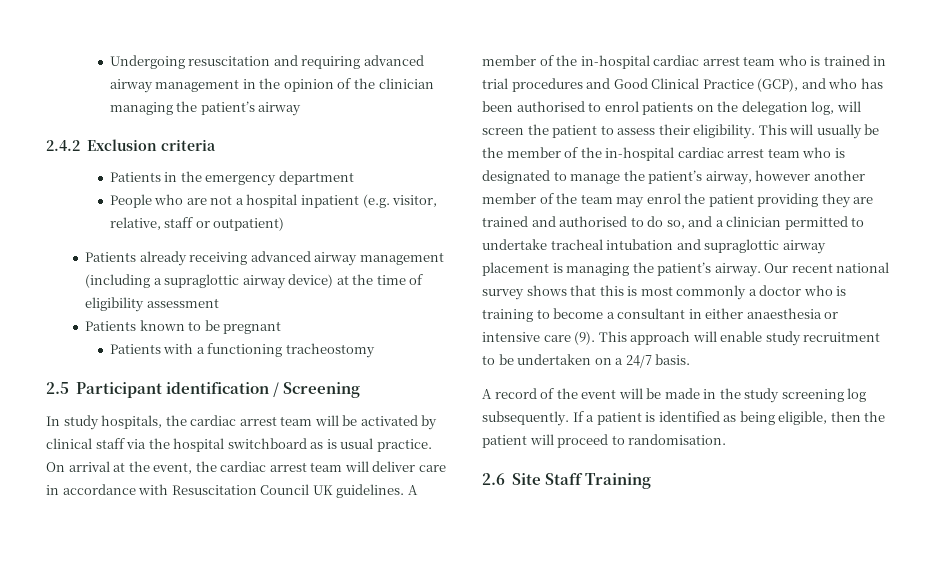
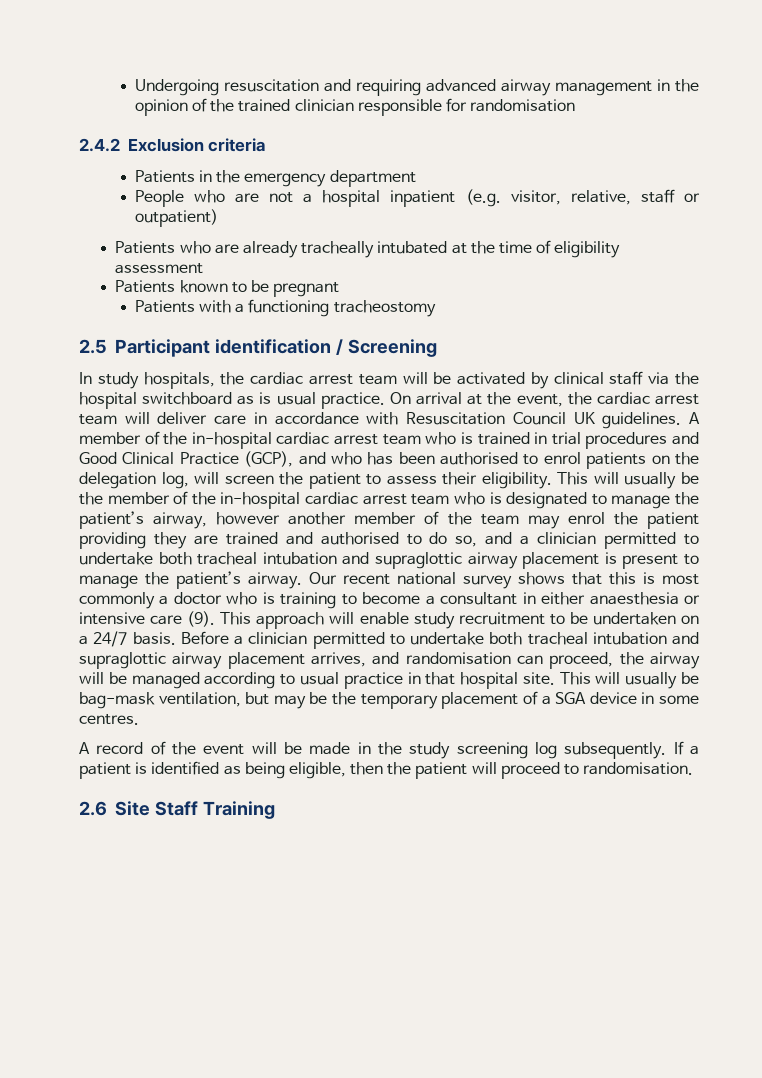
[378,78,434,89] [109,101,302,116] clinician managing the patient’s airway -> [238,98,576,116] trained clinician responsible for randomisation
[139,251,444,266] [85,274,334,289] already receiving advanced airway management (including a supraglottic airway device) -> [179,241,448,258] who are already tracheally intubated
(547, 244) none -> [158,552,192,565] both
[566,263,630,276] managing -> [622,554,700,569] [79,575,138,589] present to manage
(691, 359) none -> [180,631,699,649] [79,652,700,669] [79,672,699,689] [79,691,700,709] [79,714,139,725] Before a clinician permitted to undertake both tracheal intubation and supraglottic airway placement arrives, and randomisation can proceed, the airway will be managed according to usual practice in that hospital site. This will usually be bag-mask ventilation, but may be the temporary placement of a SGA device in some centres.

